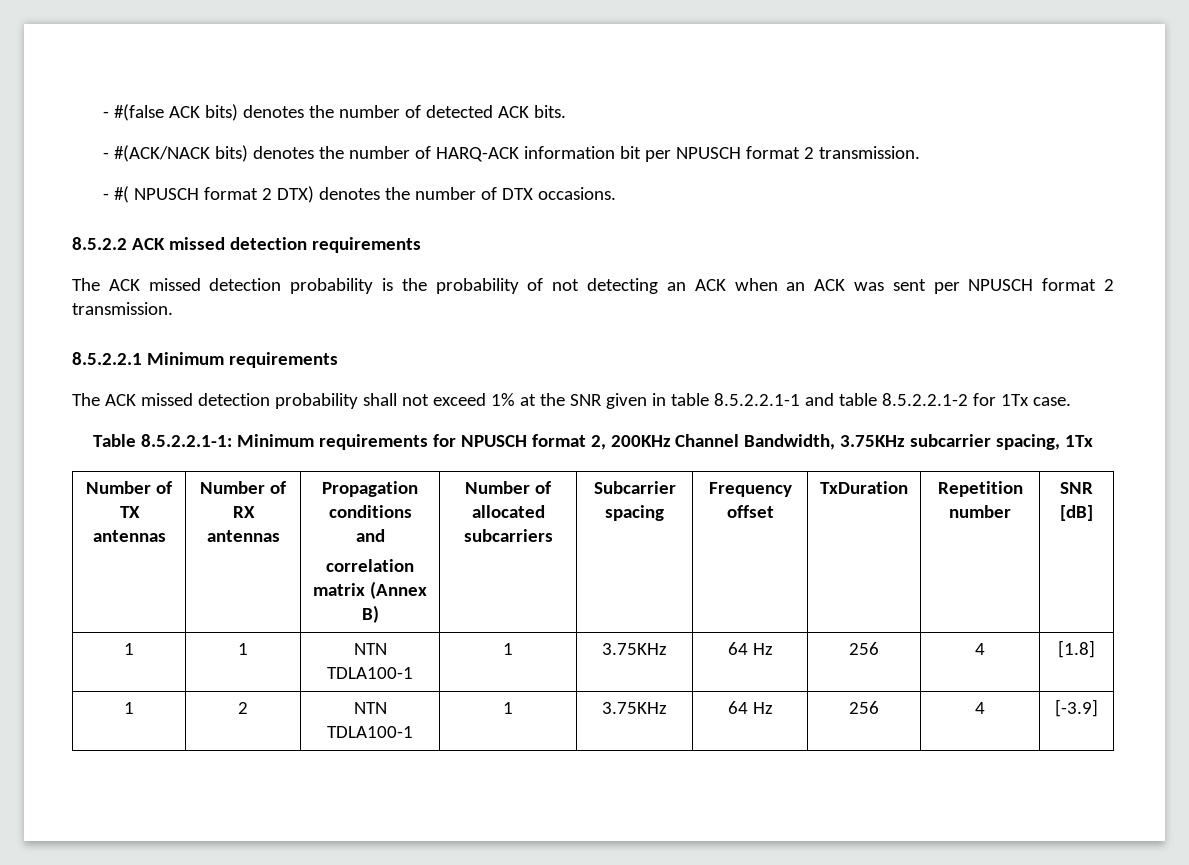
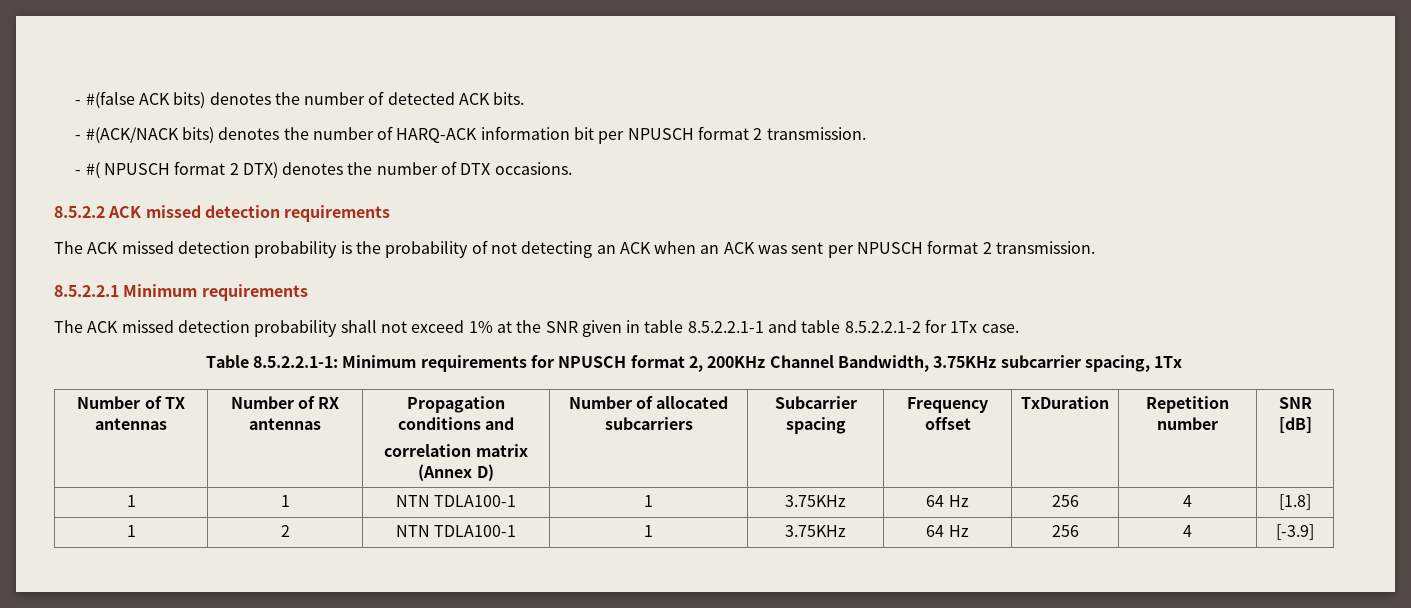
[361,605,379,623] B) -> [476,464,494,481] D)

